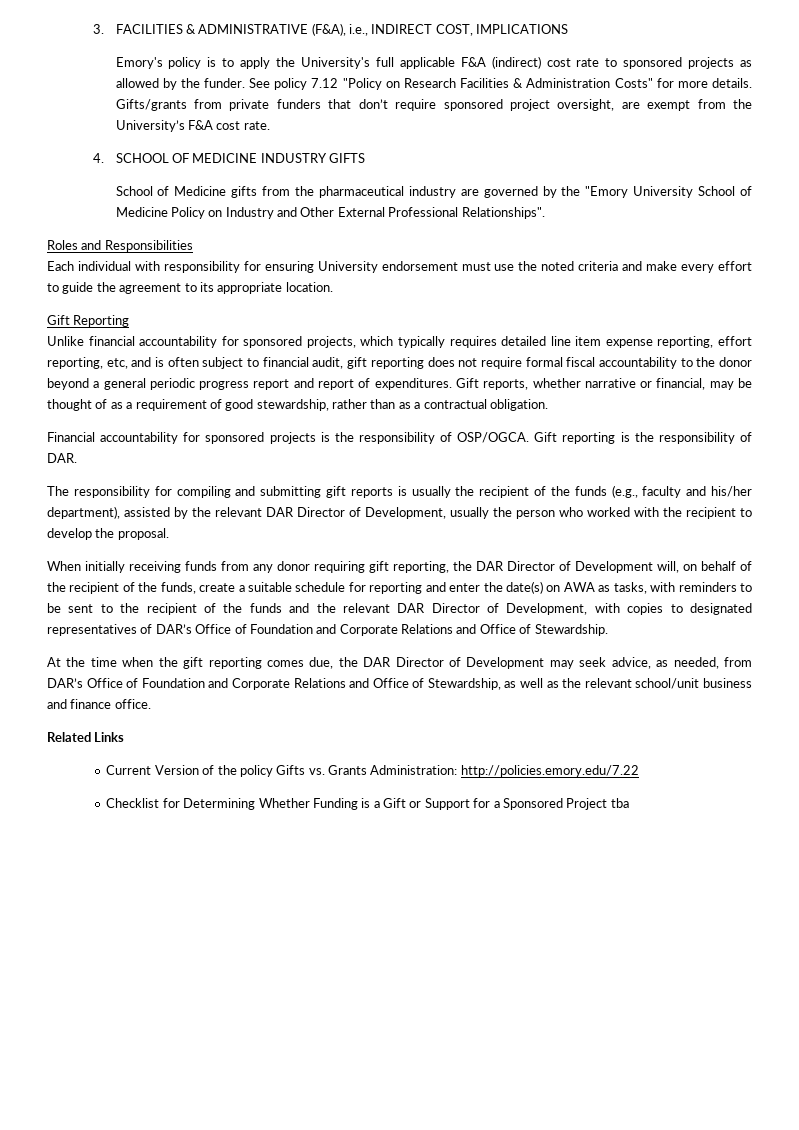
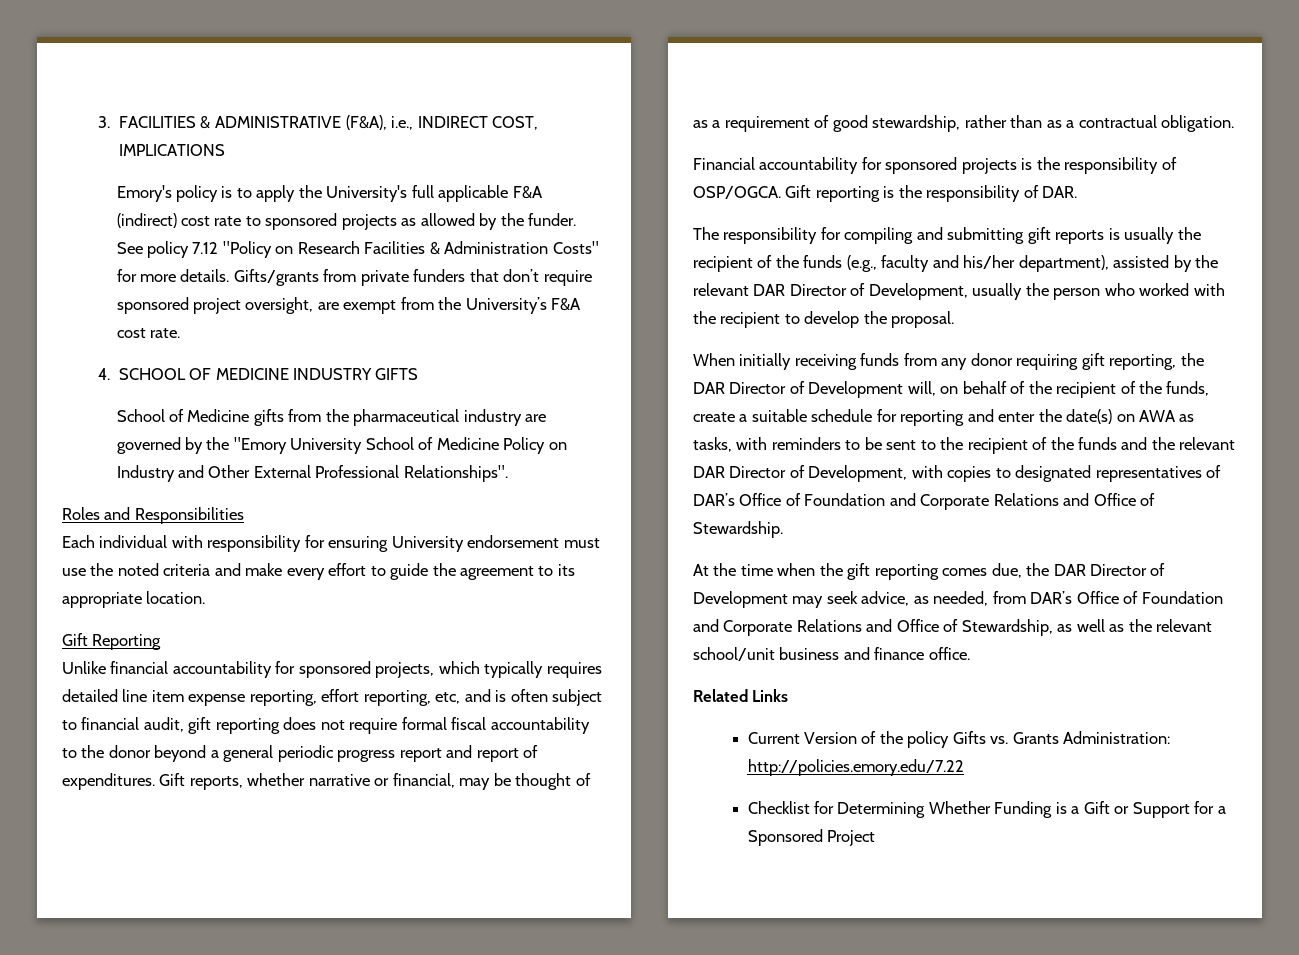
[610,798,629,808] tba -> (875, 838) none

